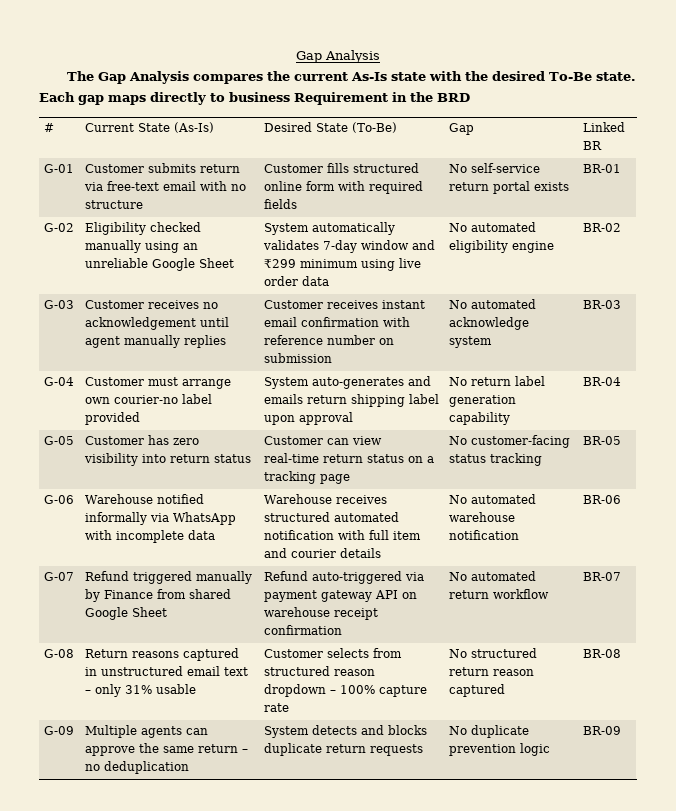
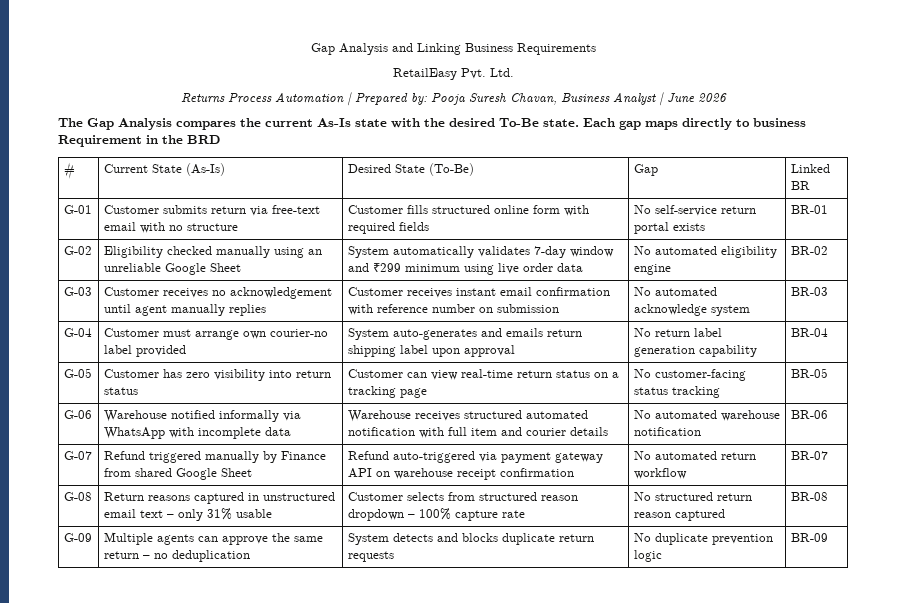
[296,50,380,63] Gap Analysis -> [310,43,596,55] [392,68,514,80] [180,92,727,106] Gap Analysis and Linking Business Requirements // RetailEasy Pvt. Ltd. // Returns Process Automation | Prepared by: Pooja Suresh Chavan, Business Analyst | June 2026

